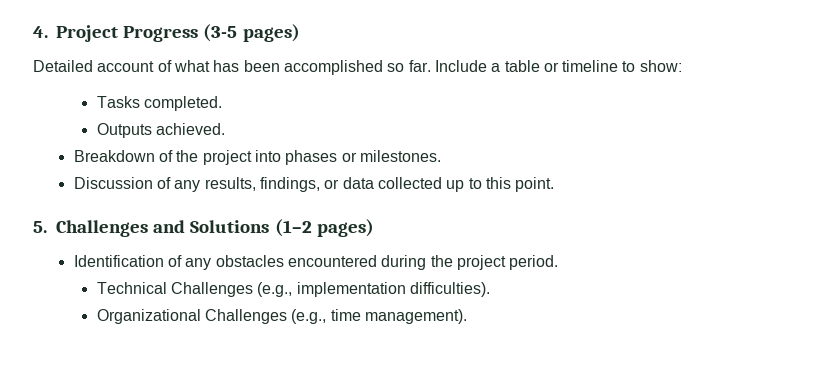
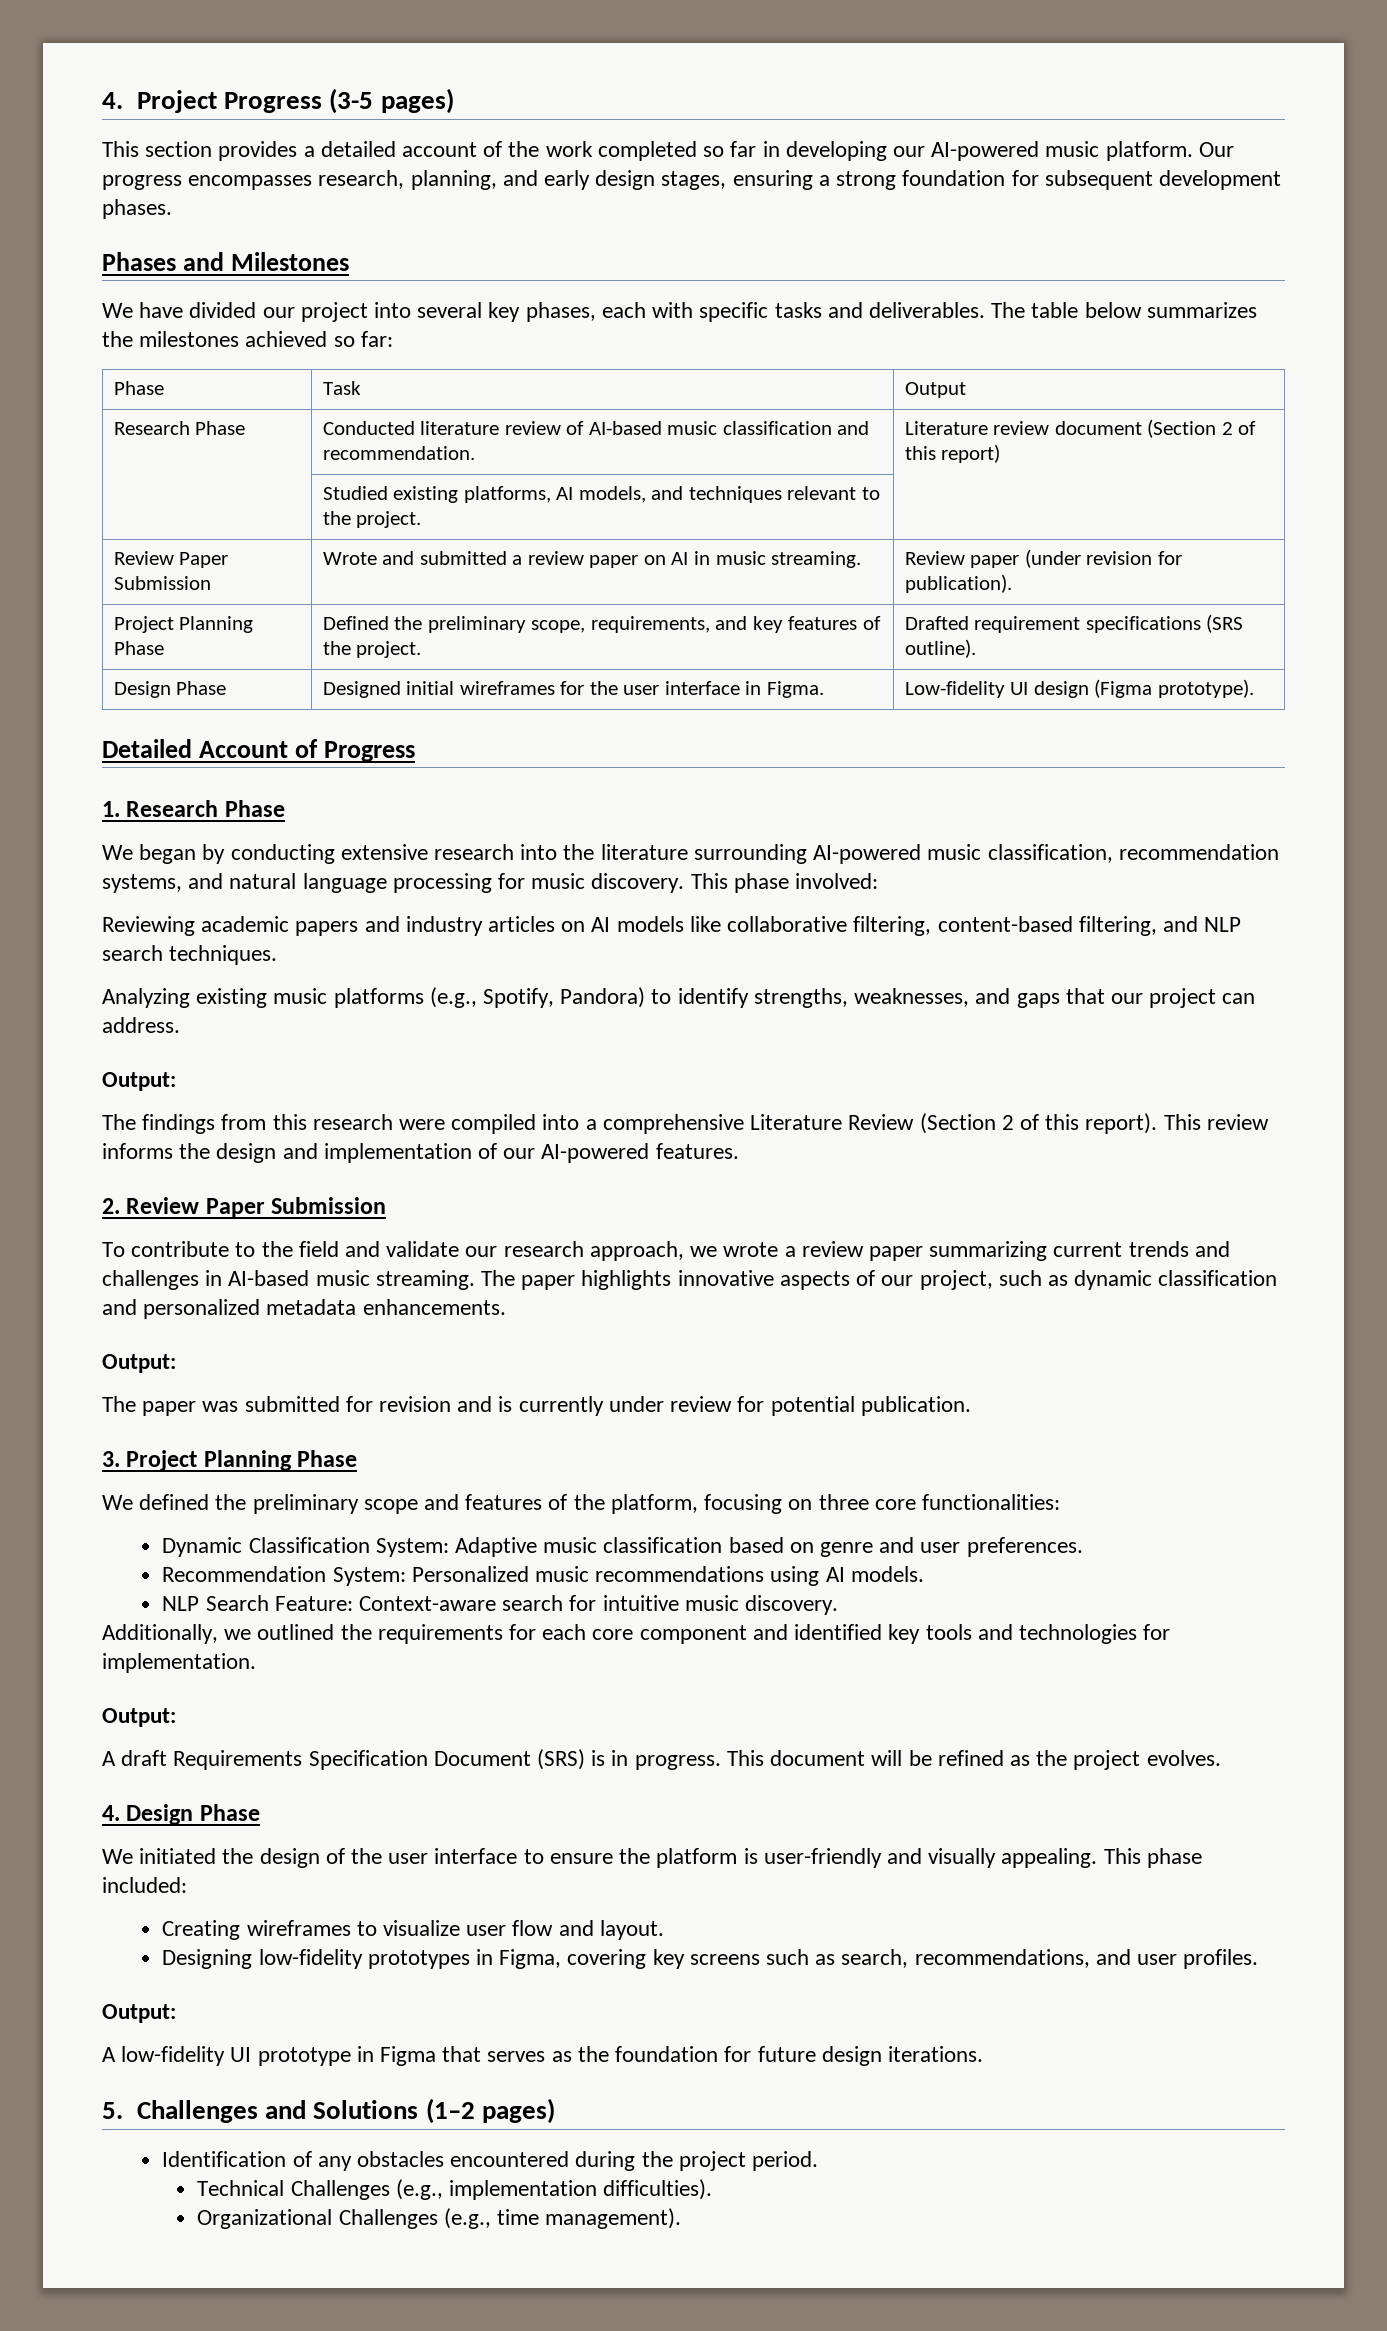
[33,60,682,75] [96,96,223,111] [96,123,226,138] [73,150,441,165] [73,177,555,192] Detailed account of what has been accomplished so far. Include a table or timeline to show: // Tasks completed. // Outputs achieved. // Breakdown of the project into phases or milestones. // Discussion of any results, findings, or data collected up to this point. -> [102,141,1234,161] [102,170,1281,190] [102,199,172,219] [102,252,349,271] [102,302,1257,322] [102,331,393,347] [113,381,164,395] [322,381,361,395] [904,382,966,398] [113,421,246,435] [322,421,870,435] [322,446,475,460] [904,419,1257,438] [904,444,1001,463] [322,486,880,503] [322,511,422,528] [113,551,229,568] [113,576,211,590] [322,551,862,568] [904,549,1182,568] [904,574,1012,593] [113,616,254,633] [113,641,164,655] [322,616,881,633] [322,641,422,658] [904,614,1244,633] [904,639,976,658] [113,681,227,698] [322,681,824,698] [904,679,1254,698] [102,739,415,762] [102,800,285,817] [102,844,1279,864] [102,873,879,893] [102,916,1242,936] [102,945,278,965] [102,987,1256,1008] [102,1017,180,1033] [102,1072,176,1091] [102,1113,1269,1134] [102,1143,739,1163] [102,1197,387,1218] [102,1241,1230,1261] [102,1270,1278,1290] [102,1299,506,1319] [102,1354,176,1373] [102,1396,971,1416] [102,1450,358,1471] [102,1494,1060,1514] [162,1537,1083,1557] [162,1566,924,1586] [162,1595,839,1615] [102,1624,1171,1644] [102,1653,256,1673] [102,1708,176,1727] [102,1749,1221,1770] [102,1804,260,1825] [102,1848,1202,1868] [102,1877,187,1893] [162,1920,664,1940] [162,1949,1259,1969] [102,2004,176,2023] [102,2046,983,2066] This section provides a detailed account of the work completed so far in developing our AI-powered music platform. Our progress encompasses research, planning, and early design stages, ensuring a strong foundation for subsequent development phases. // Phases and Milestones // We have divided our project into several key phases, each with specific tasks and deliverables. The table below summarizes the milestones achieved so far: // Phase | Task | Output // Research Phase | Conducted literature review of AI-based music classification and recommendation. | Literature review document (Section 2 of this report) // | Studied existing platforms, AI models, and techniques relevant to the project. | // Review Paper Submission | Wrote and submitted a review paper on AI in music streaming. | Review paper (under revision for publication). // Project Planning Phase | Defined the preliminary scope, requirements, and key features of the project. | Drafted requirement specifications (SRS outline). // Design Phase | Designed initial wireframes for the user interface in Figma. | Low-fidelity UI design (Figma prototype). // Detailed Account of Progress // 1. Research Phase // We began by conducting extensive research into the literature surrounding AI-powered music classification, recommendation systems, and natural language processing for music discovery. This phase involved: // Reviewing academic papers and industry articles on AI models like collaborative filtering, content-based filtering, and NLP search techniques. // Analyzing existing music platforms (e.g., Spotify, Pandora) to identify strengths, weaknesses, and gaps that our project can address. // Output: // The findings from this research were compiled into a comprehensive Literature Review (Section 2 of this report). This review informs the design and implementation of our AI-powered features. // 2. Review Paper Submission // To contribute to the field and validate our research approach, we wrote a review paper summarizing current trends and challenges in AI-based music streaming. The paper highlights innovative aspects of our project, such as dynamic classification and personalized metadata enhancements. // Output: // The paper was submitted for revision and is currently under review for potential publication. // 3. Project Planning Phase // We defined the preliminary scope and features of the platform, focusing on three core functionalities: // Dynamic Classification System: Adaptive music classification based on genre and user preferences. // Recommendation System: Personalized music recommendations using AI models. // NLP Search Feature: Context-aware search for intuitive music discovery. // Additionally, we outlined the requirements for each core component and identified key tools and technologies for implementation. // Output: // A draft Requirements Specification Document (SRS) is in progress. This document will be refined as the project evolves. // 4. Design Phase // We initiated the design of the user interface to ensure the platform is user-friendly and visually appealing. This phase included: // Creating wireframes to visualize user flow and layout. // Designing low-fidelity prototypes in Figma, covering key screens such as search, recommendations, and user profiles. // Output: // A low-fidelity UI prototype in Figma that serves as the foundation for future design iterations.

